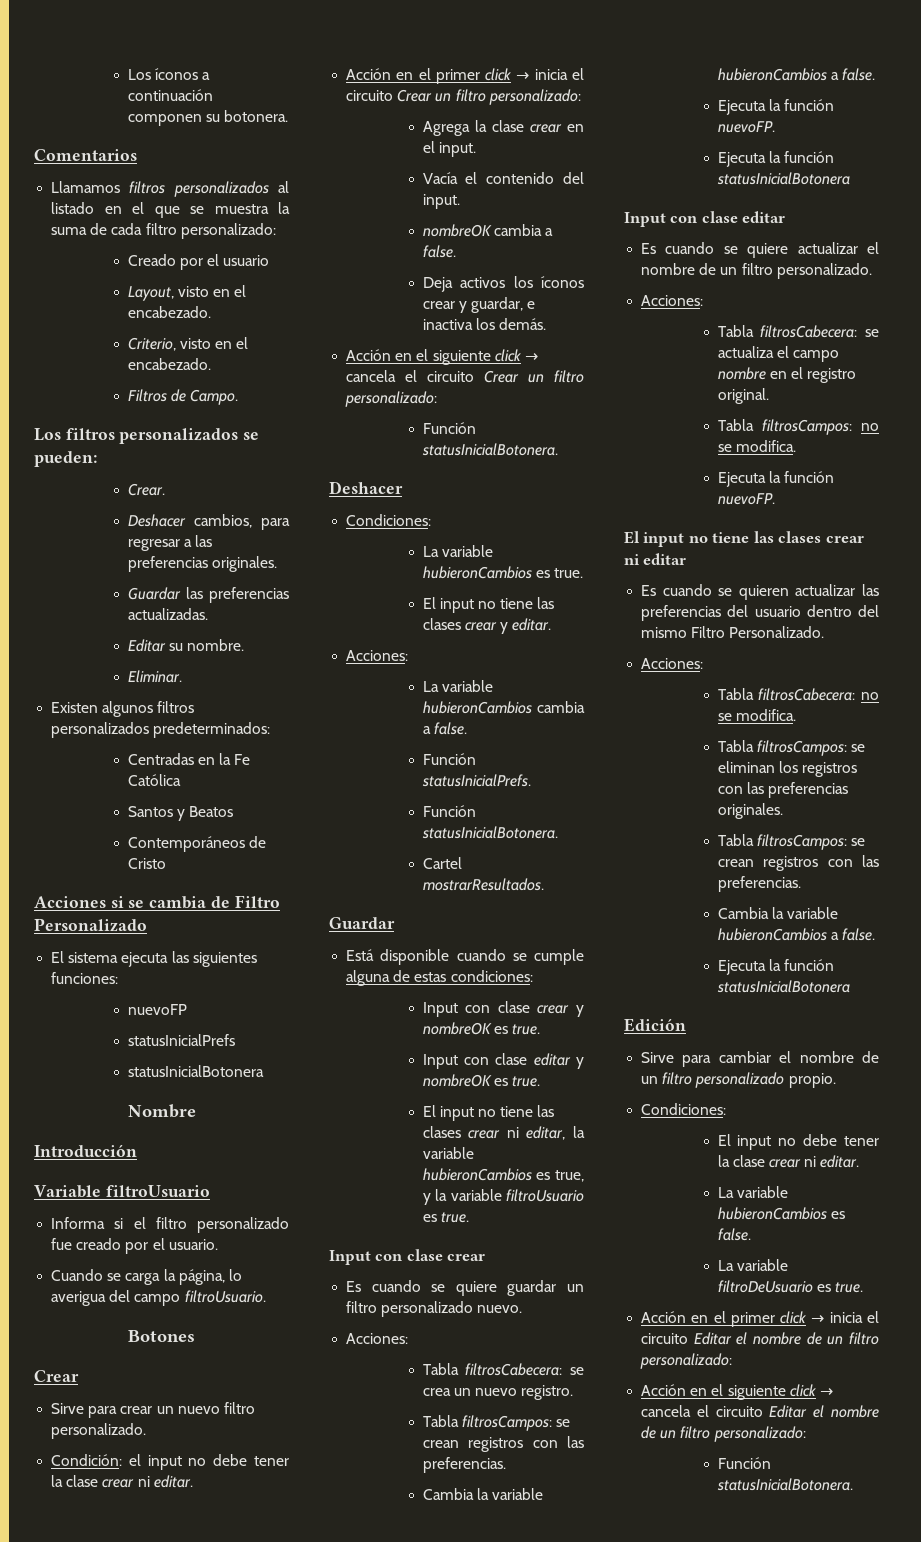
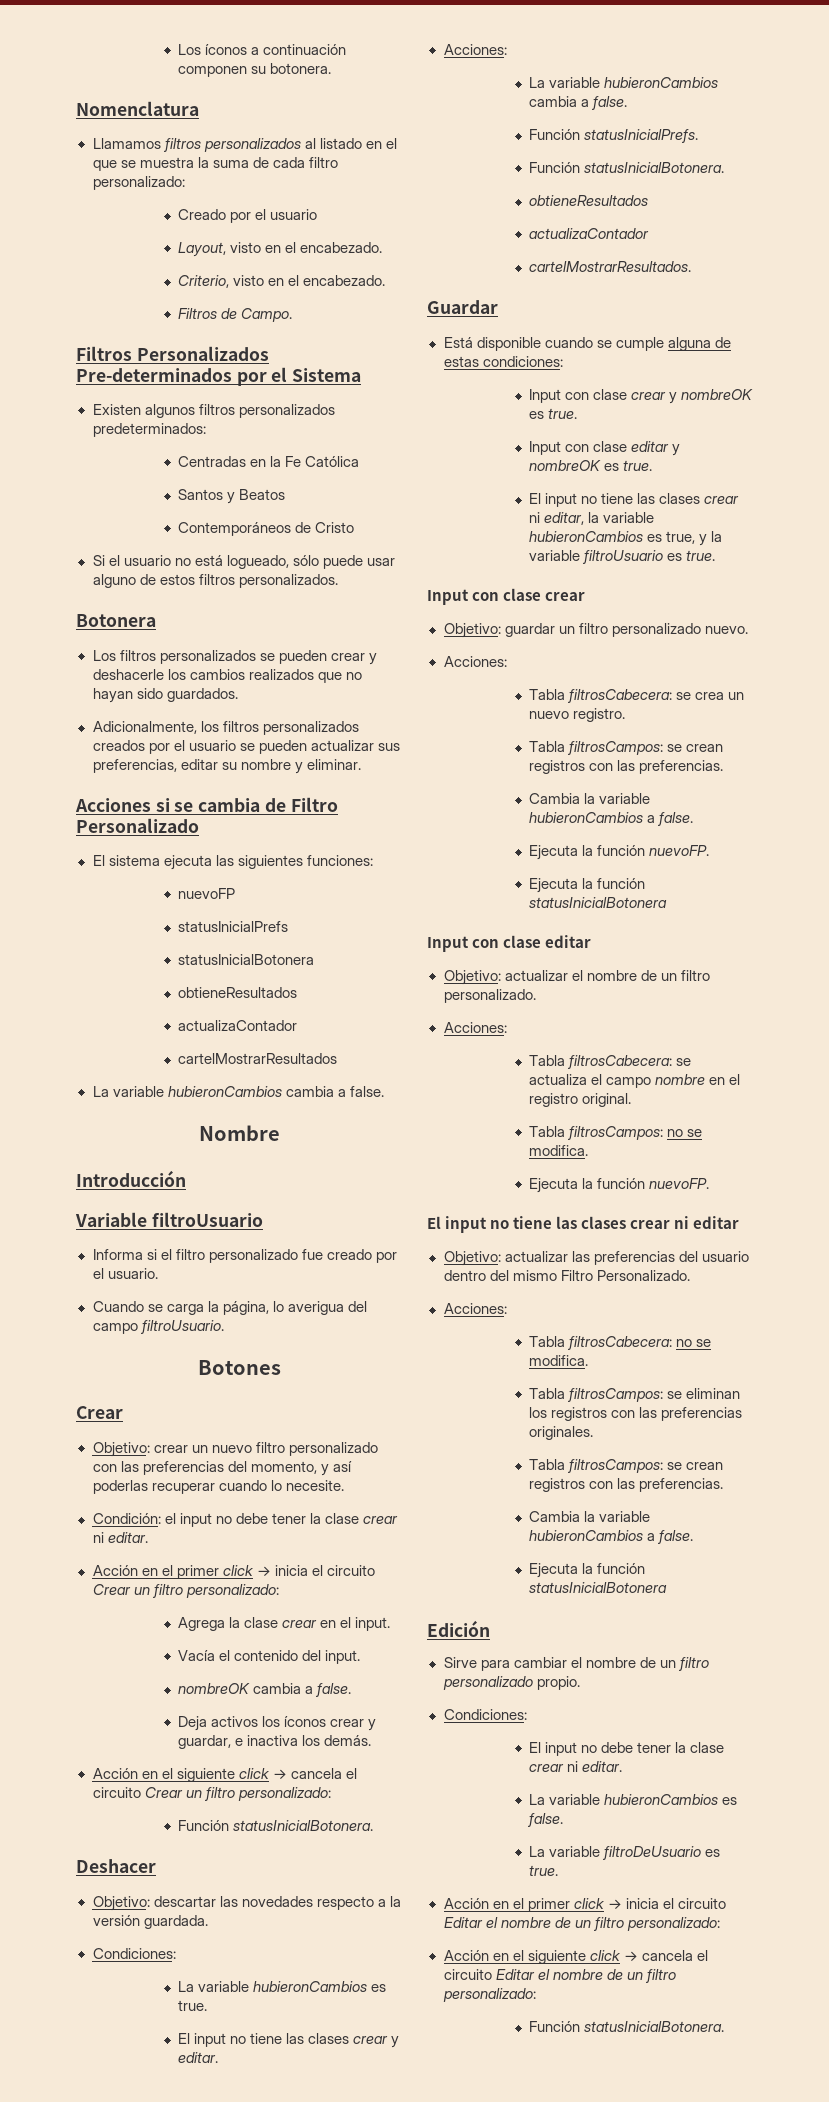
[34,149,137,161] Comentarios -> [76,101,199,116] Nomenclatura
[34,428,260,444] [34,451,97,467] [127,483,165,496] [127,514,290,530] [127,535,212,551] [127,556,277,572] [127,587,289,603] [127,608,208,620] [127,639,244,652] [127,670,182,683] Los filtros personalizados se pueden: // Crear. // Deshacer cambios, para regresar a las preferencias originales. // Guardar las preferencias actualizadas. // Editar su nombre. // Eliminar. -> [76,346,269,361] [76,367,362,386] Filtros Personalizados Pre-determinados por el Sistema
(166, 863) none -> [92,555,395,569] [92,574,338,588] [76,614,156,627] [92,650,377,665] [92,669,362,683] [92,688,238,703] [92,721,359,735] [92,740,400,754] [92,759,361,774] // Si el usuario no está logueado, sólo puede usar alguno de estos filtros personalizados. // Botonera // Los filtros personalizados se pueden crear y deshacerle los cambios realizados que no hayan sido guardados. // Adicionalmente, los filtros personalizados creados por el usuario se pueden actualizar sus preferencias, editar su nombre y eliminar.
(264, 1071) none -> [178,987,298,998] [178,1020,298,1031] [178,1053,338,1064] [92,1086,384,1097] // obtieneResultados // actualizaContador // cartelMostrarResultados // La variable hubieronCambios cambia a false.
[51,1403,118,1418] Sirve para -> [92,1442,150,1457] Objetivo:
[51,1423,147,1439] personalizado. -> [288,1442,378,1456] [92,1461,352,1476] [92,1480,344,1494] personalizado con las preferencias del momento, y así poderlas recuperar cuando lo necesite.
(403, 487) none -> [92,1896,401,1911] [92,1915,208,1929] // Objetivo: descartar las novedades respecto a la versión guardada.
[422,857,462,869] [422,878,544,891] Cartel mostrarResultados. -> [529,195,649,206] [529,228,650,239] [529,261,692,272] obtieneResultados // actualizaContador // cartelMostrarResultados.
[346,1280,497,1296] Es cuando se quiere -> [443,623,501,638] Objetivo:
[641,242,789,258] Es cuando se quiere -> [443,970,501,985] Objetivo:
[641,584,789,600] Es cuando se quieren -> [443,1251,501,1266] Objetivo:

